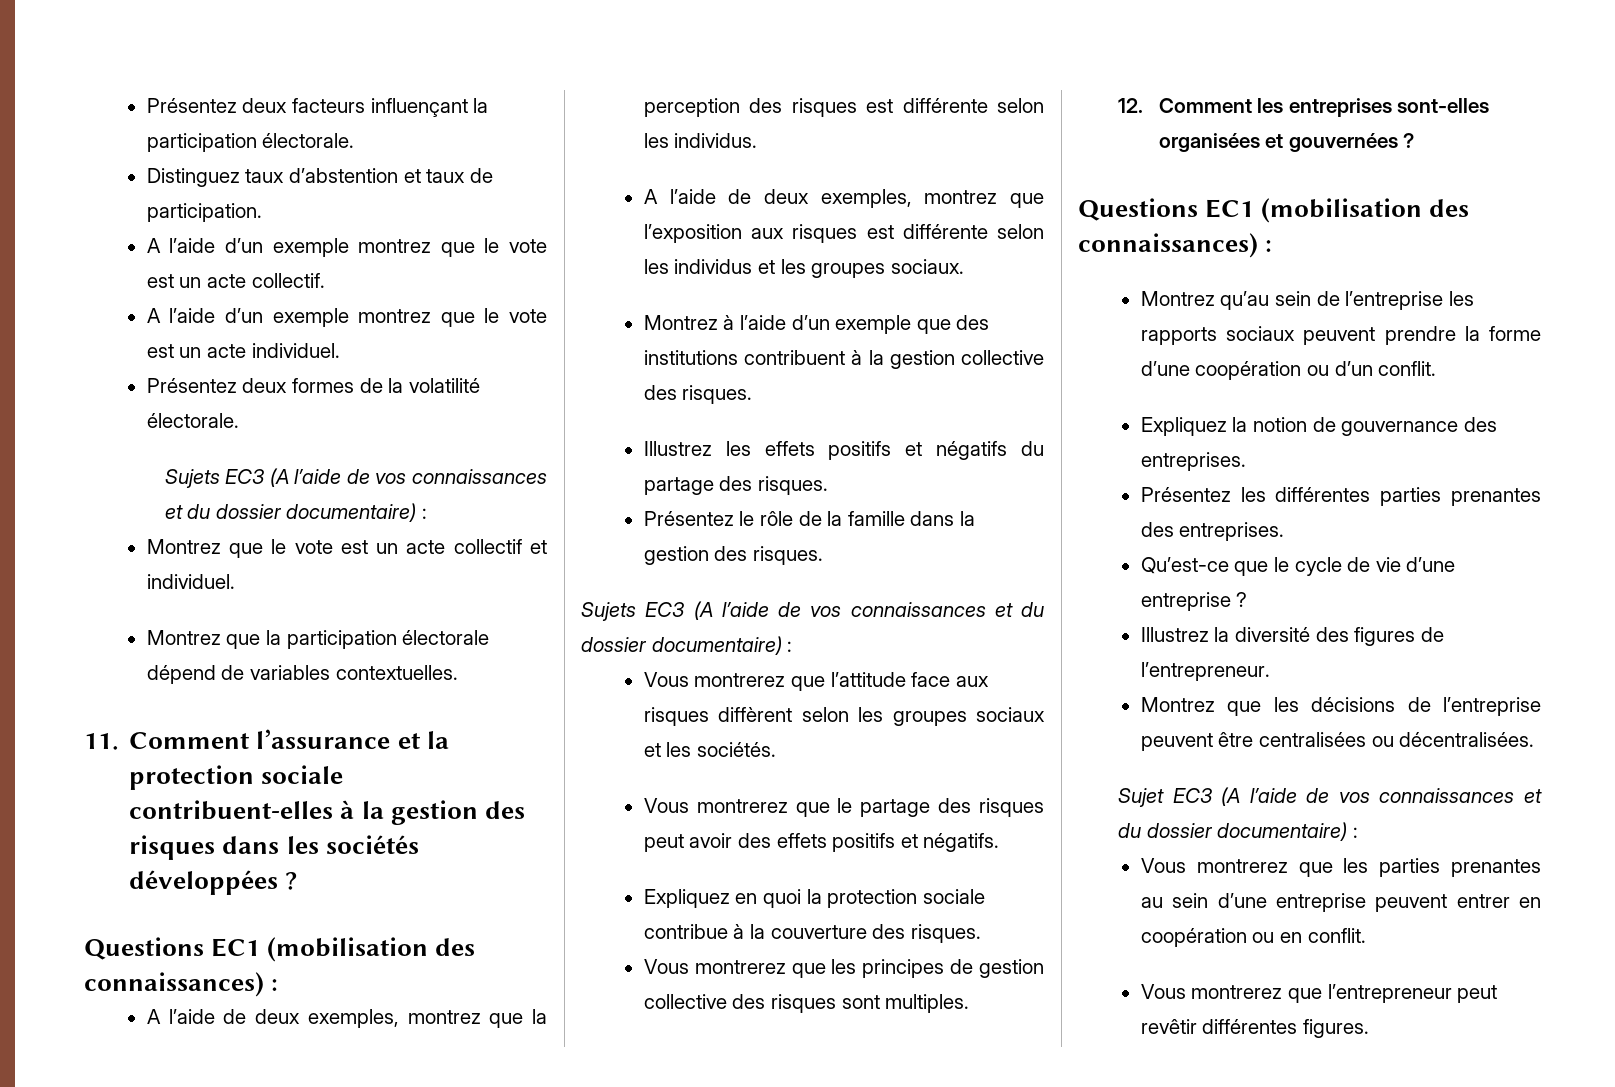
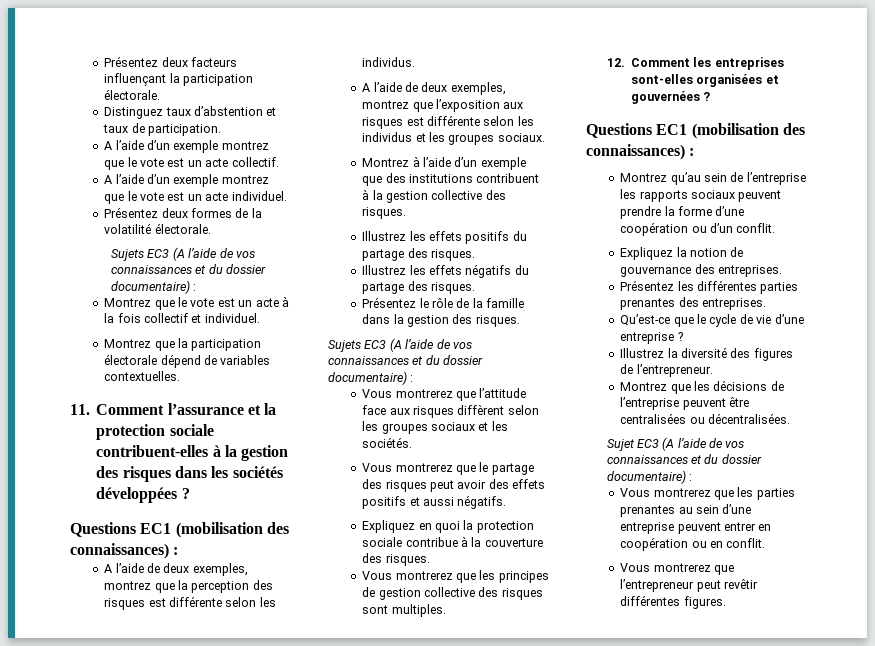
(446, 547) none -> [281,296,289,307] [104,313,141,323] à la fois
[905,442,923,456] et -> [512,231,527,241] [362,248,476,261] [362,265,463,275] du partage des risques. // Illustrez les effets
(918, 841) none -> [423,497,455,506] aussi

